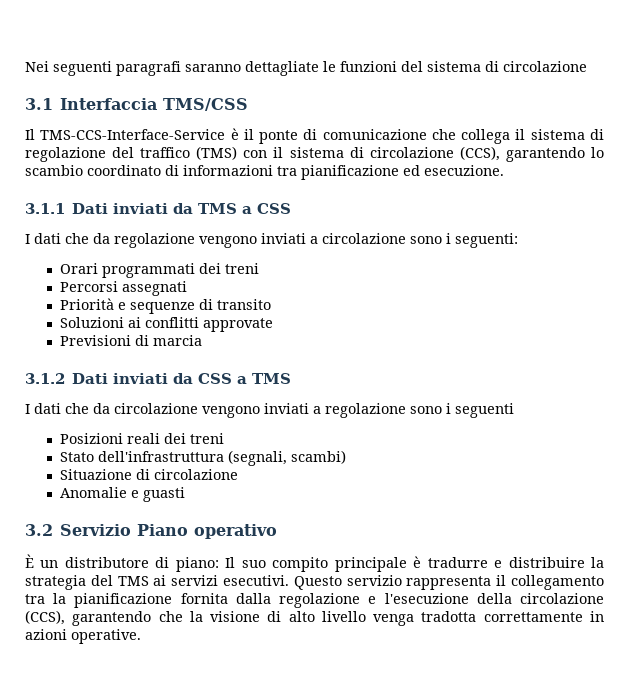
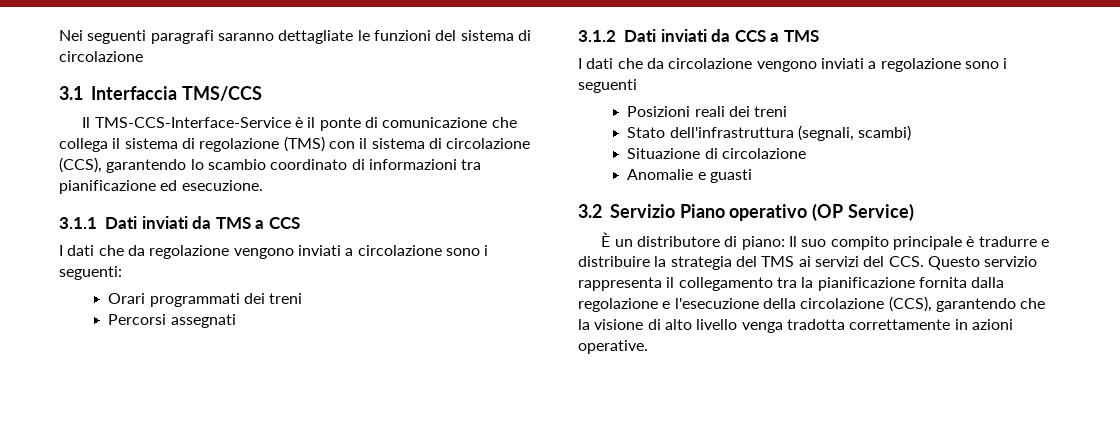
[163,98,249,111] TMS/CSS -> [181,86,262,101] TMS/CCS
[112,147,191,158] del traffico -> (280, 145) none
[257,203,292,214] CSS -> [268,217,300,229] CCS
[60,298,272,314] [60,317,274,332] [60,335,203,346] // Priorità e sequenze di transito // Soluzioni ai conflitti approvate // Previsioni di marcia -> (236, 321) none
[198,373,233,384] CSS -> [734,30,766,42] CCS
(278, 531) none -> [812,203,914,221] (OP Service)
[223,575,289,586] esecutivi. -> [863,256,924,267] del CCS.

